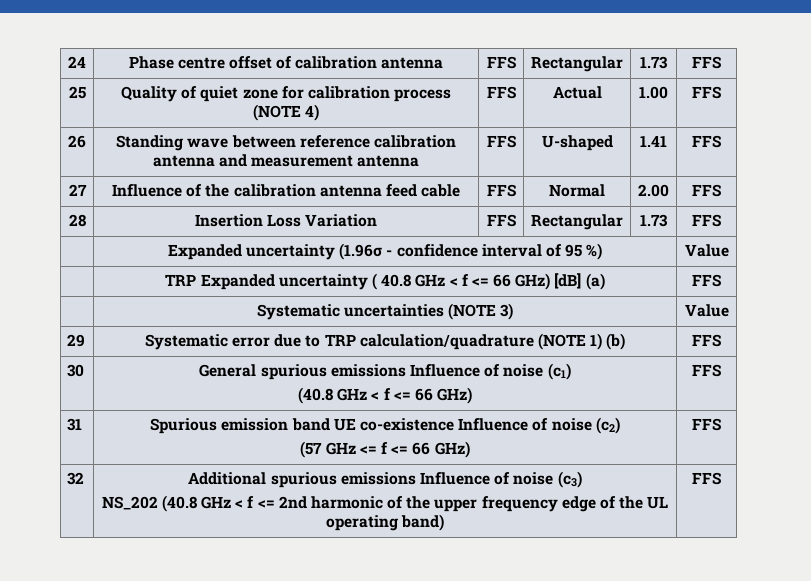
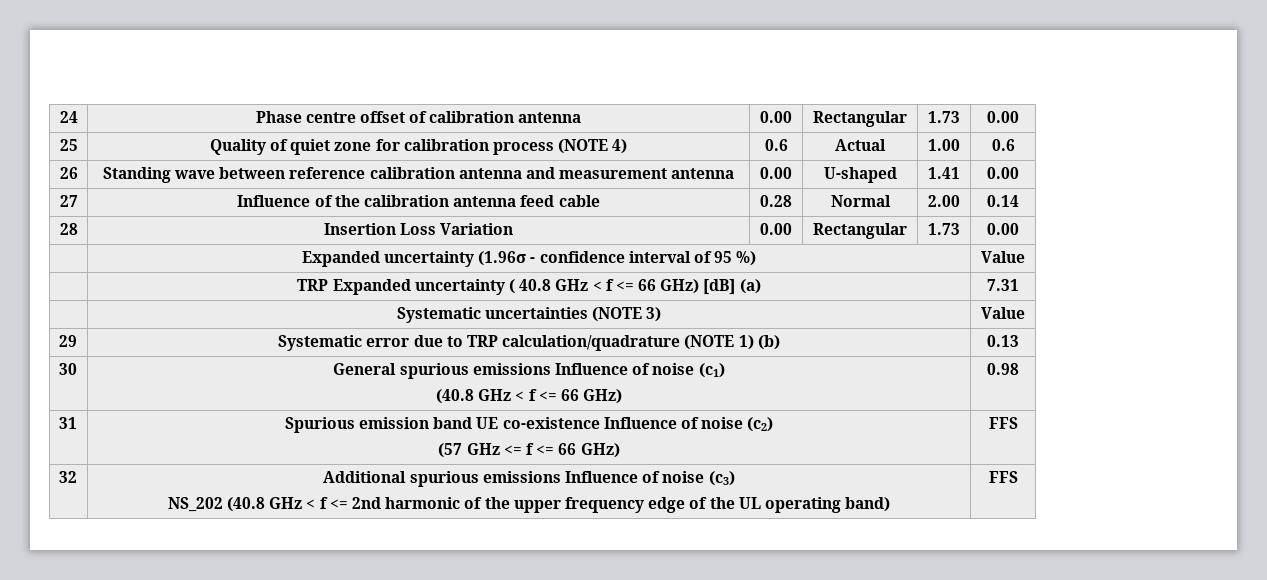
[486,56,516,69] [531,56,623,72] [640,56,668,69] [692,56,721,69] FFS | Rectangular | 1.73 | FFS -> [760,111,792,123] [813,111,907,127] [928,111,960,123] [987,111,1019,123] 0.00 | Rectangular | 1.73 | 0.00
[486,86,516,99] FFS -> [764,139,788,151] 0.6
[692,86,721,99] FFS -> [991,139,1015,151] 0.6
[486,135,516,148] FFS -> [760,167,792,179] 0.00
[692,135,721,148] FFS -> [987,167,1019,179] 0.00
[486,184,516,197] FFS -> [760,195,792,207] 0.28
[692,184,721,197] FFS -> [987,195,1019,207] 0.14
[486,214,516,227] [531,214,623,230] [640,214,668,227] [692,214,721,227] FFS | Rectangular | 1.73 | FFS -> [760,223,792,235] [813,223,907,239] [928,223,960,235] [987,223,1019,235] 0.00 | Rectangular | 1.73 | 0.00
[692,274,721,287] FFS -> [987,279,1019,291] 7.31
[692,334,721,347] FFS -> [987,335,1019,347] 0.13
[692,364,721,377] FFS -> [987,363,1019,375] 0.98

